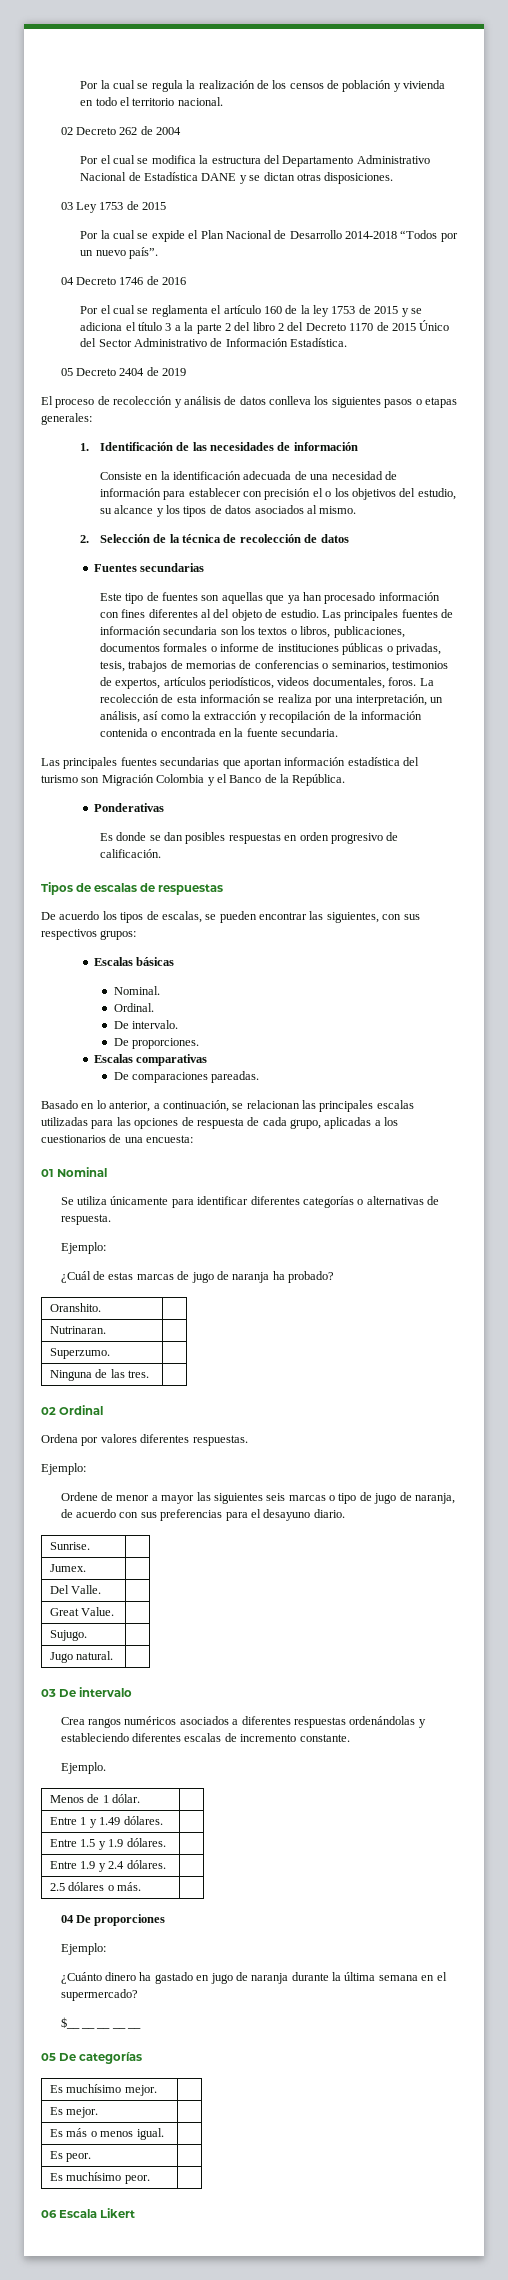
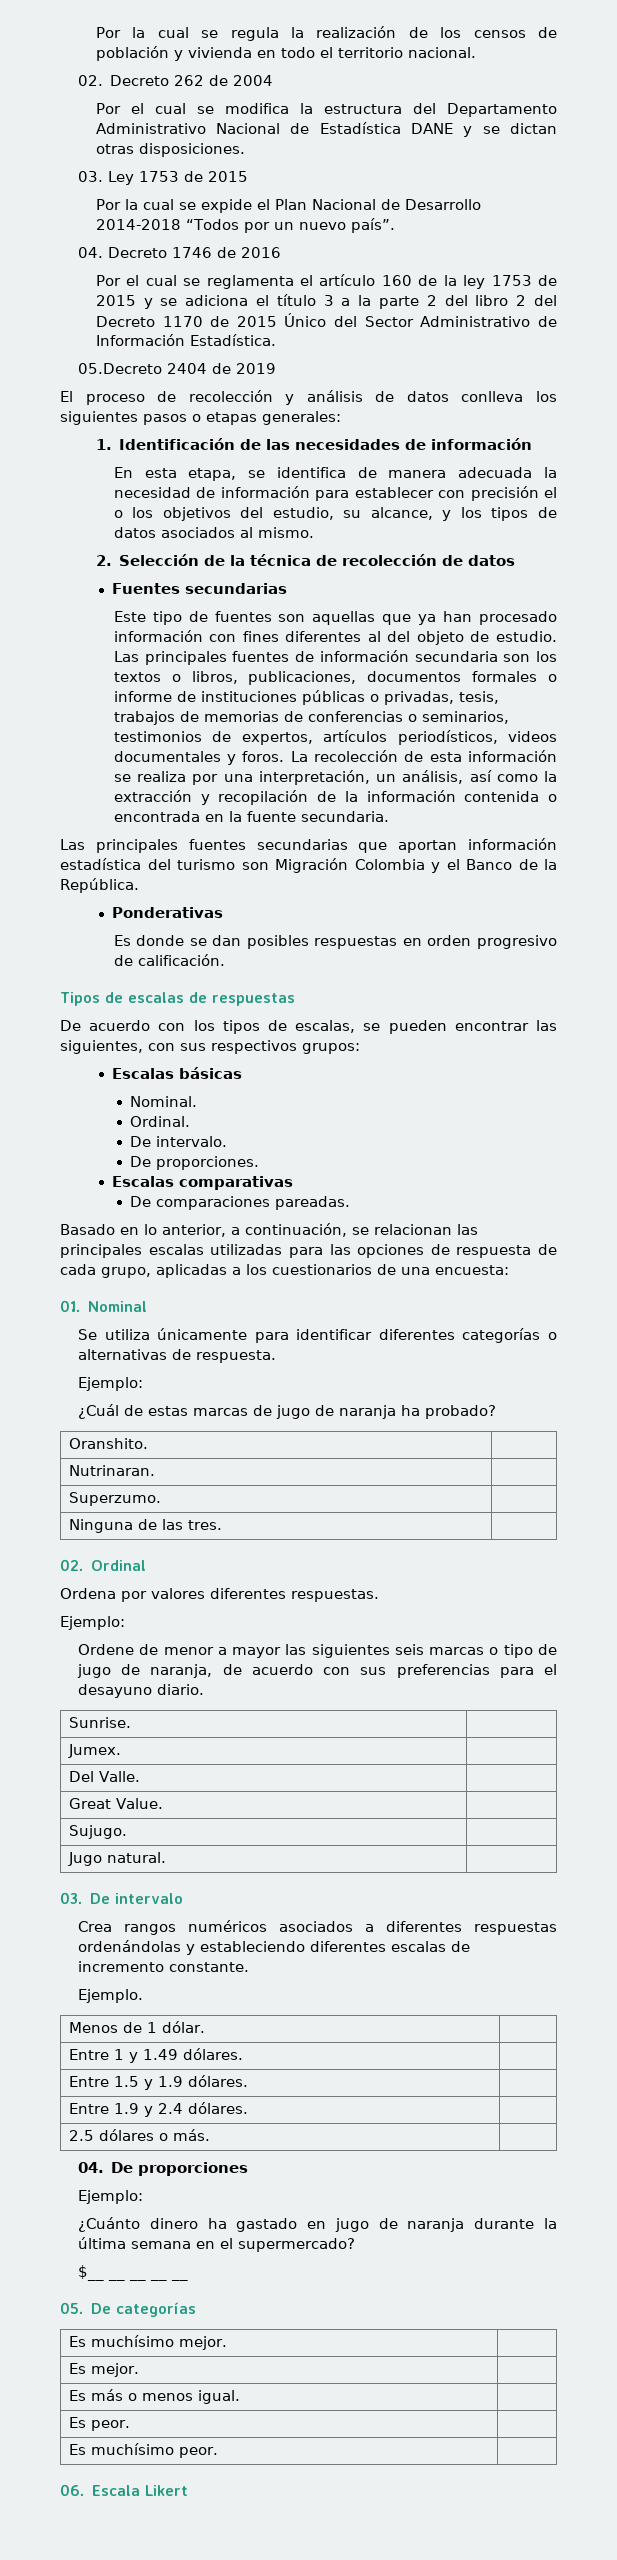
[60,127,73,135] 02 -> [77,75,103,86] 02.
[60,202,73,210] 03 -> [77,171,103,182] 03.
[60,277,74,285] 04 -> [77,247,103,258] 04.
[60,368,117,376] 05 Decreto -> [77,363,162,374] 05.Decreto
[99,471,329,480] Consiste en la identificación adecuada de una -> [113,467,557,481] En esta etapa, se identifica de manera adecuada la
[114,505,154,514] alcance -> [370,507,433,520] alcance,
[312,677,385,689] documentales, -> [113,751,237,765] documentales y
(100, 915) none -> [158,1023,186,1031] con
[41,1169,54,1177] 01 -> [60,1300,80,1312] 01.
[41,1407,56,1415] 02 -> [60,1559,83,1571] 02.
[41,1689,56,1697] 03 -> [60,1892,82,1904] 03.
[60,1915,74,1923] 04 -> [77,2162,104,2173] 04.
[41,2053,56,2061] 05 -> [60,2302,83,2314] 05.
[41,2210,57,2218] 06 -> [60,2484,84,2496] 06.

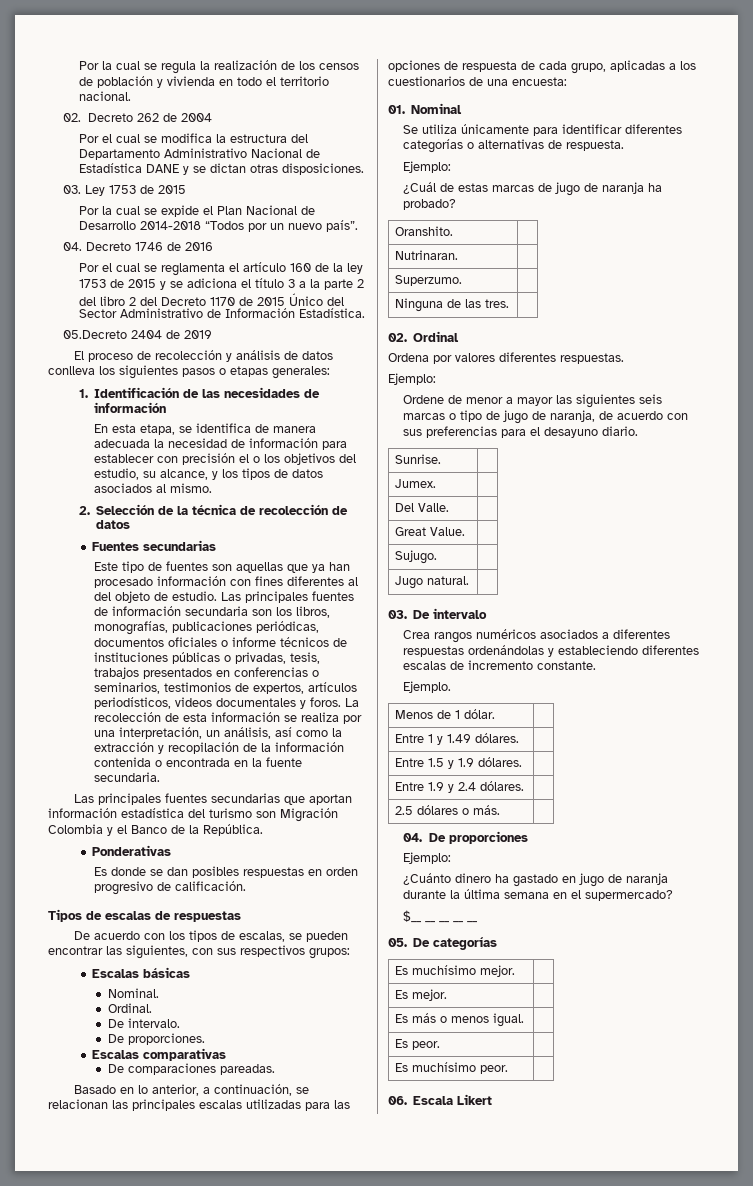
[113,671,538,685] textos o libros, publicaciones, documentos formales -> [295,606,330,618] [93,621,319,635] [93,637,217,647] libros, monografías, publicaciones periódicas, documentos oficiales
(172, 696) none -> [279,637,329,647] técnicos
[179,711,303,722] de memorias de -> [142,668,230,679] presentados en

